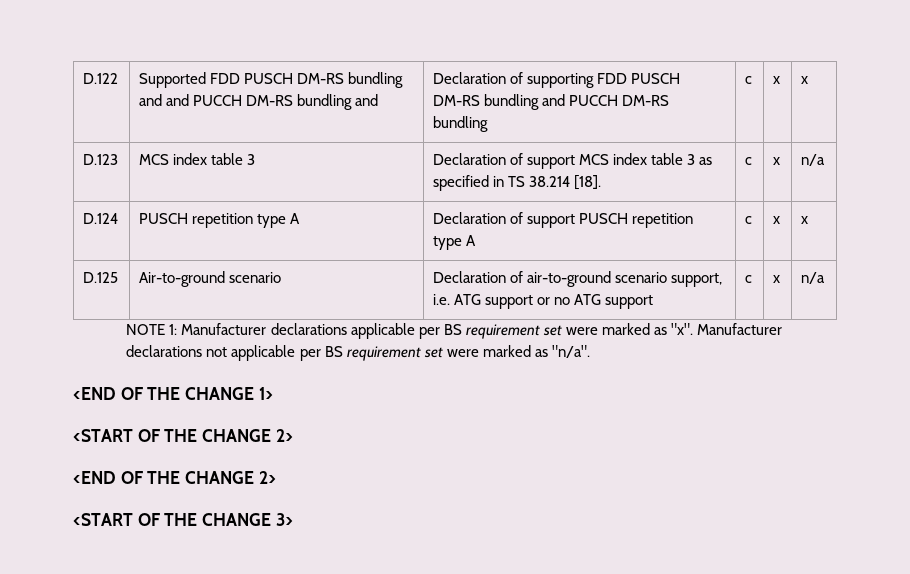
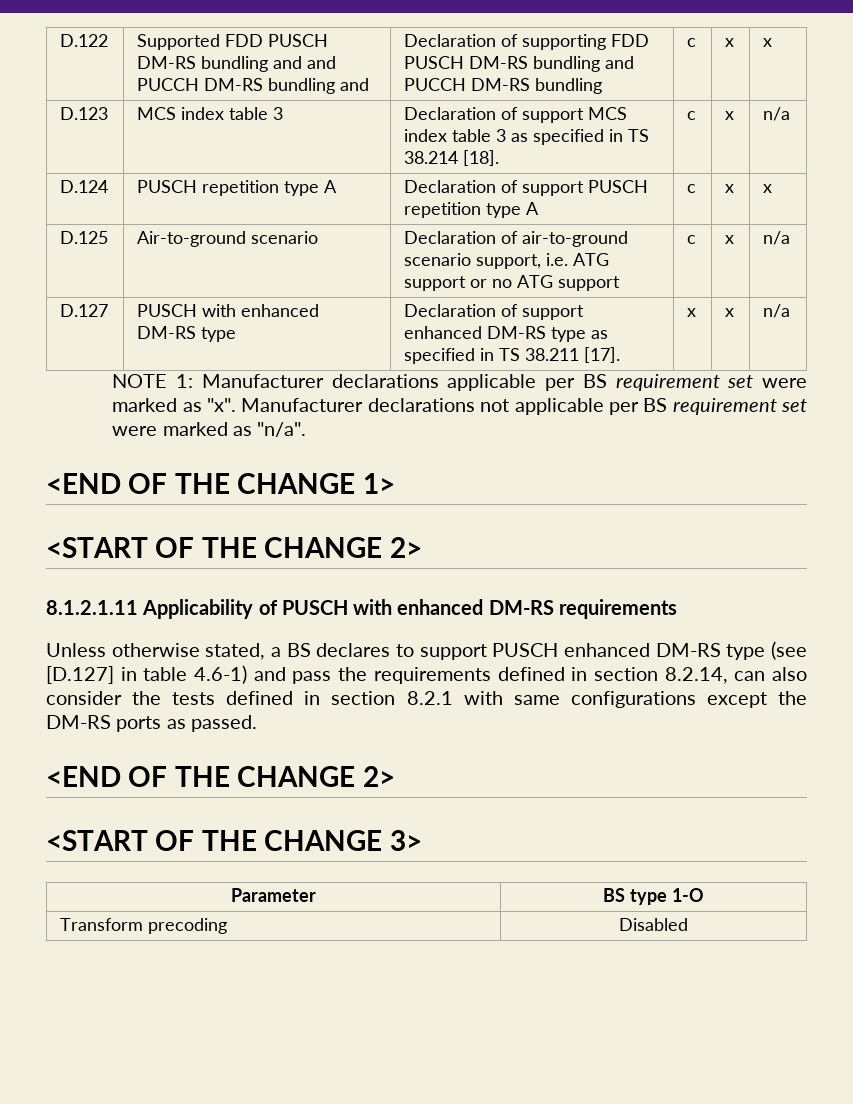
(826, 278) none -> [60,304,109,317] [137,304,320,317] [137,326,237,342] [404,304,585,320] [404,326,609,342] [404,347,621,364] [687,308,697,317] [725,308,735,317] [763,304,791,318] // D.127 | PUSCH with enhanced DM-RS type | Declaration of support enhanced DM-RS type as specified in TS 38.211 [17]. | x | x | n/a
(293, 435) none -> [46,599,677,619] [46,641,807,660] [46,665,808,684] [46,691,808,708] [46,715,257,732] // 8.1.2.1.11 Applicability of PUSCH with enhanced DM-RS requirements // Unless otherwise stated, a BS declares to support PUSCH enhanced DM-RS type (see [D.127] in table 4.6-1) and pass the requirements defined in section 8.2.14, can also consider the tests defined in section 8.2.1 with same configurations except the DM-RS ports as passed.
(293, 519) none -> [231,888,316,902] [603,888,704,905] [60,918,228,934] [619,918,688,931] // Parameter | BS type 1-O // Transform precoding | Disabled

